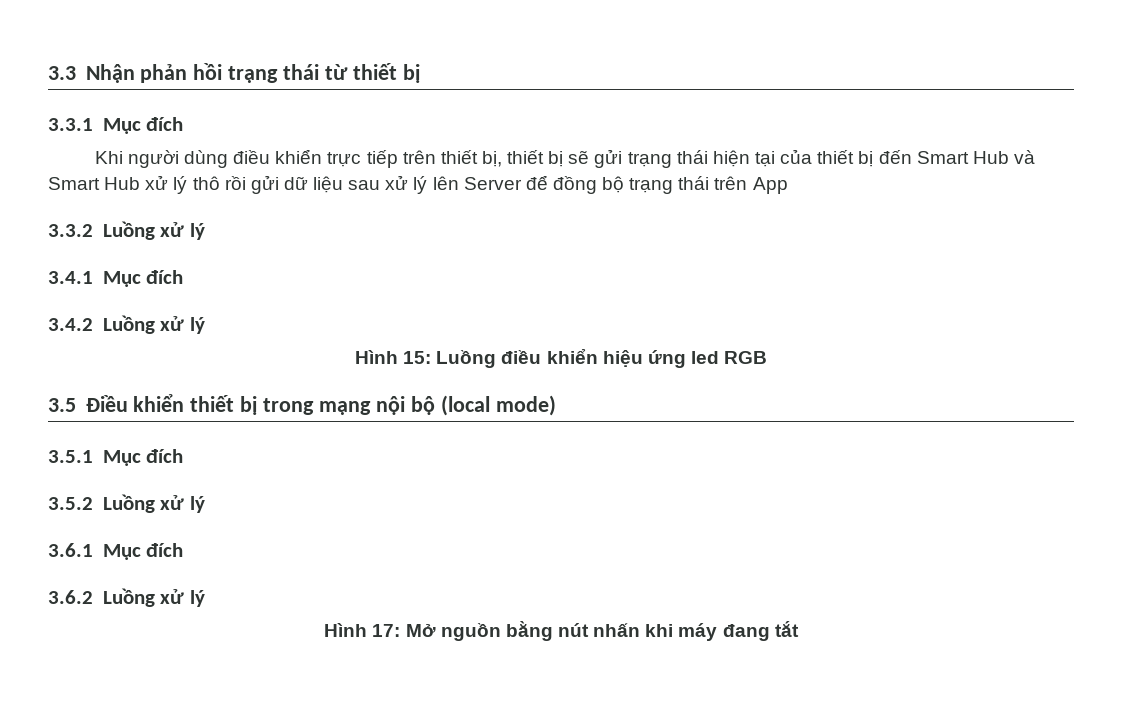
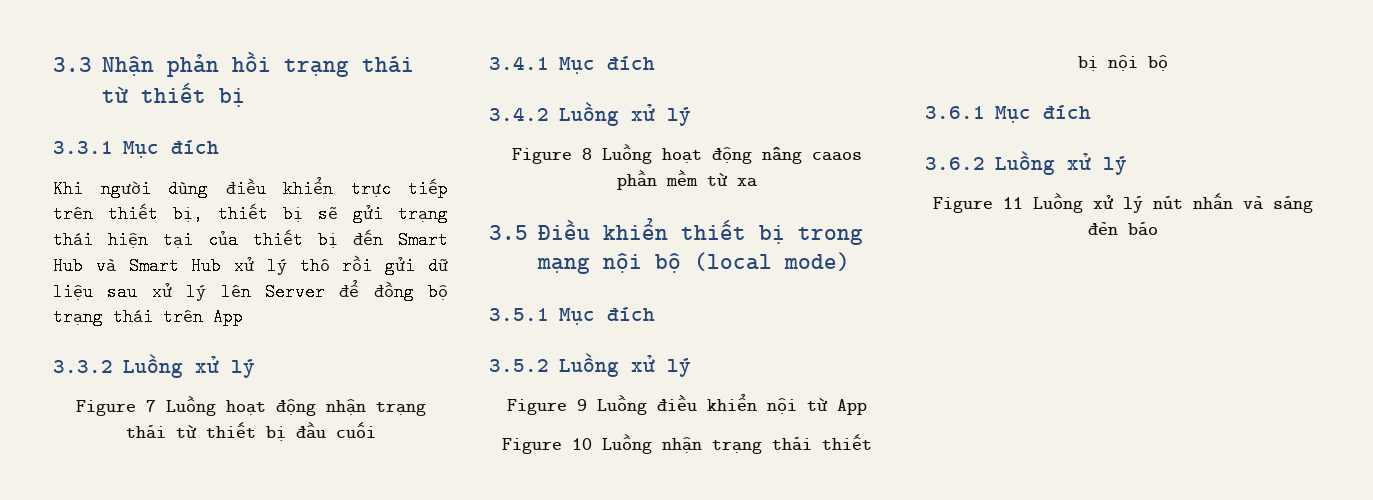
(205, 231) none -> [75,396,426,416] [125,422,376,441] // Figure 7 Luồng hoạt động nhận trạng thái từ thiết bị đầu cuối
[354,349,768,368] Hình 15: Luồng điều khiển hiệu ứng led RGB -> [511,144,862,164] [616,170,757,190] Figure 8 Luồng hoạt động nâng caaos phần mềm từ xa
(205, 504) none -> [506,394,867,415] [501,434,872,454] [1077,55,1168,71] // Figure 9 Luồng điều khiển nội từ App // Figure 10 Luồng nhận trạng thái thiết bị nội bộ
[324,621,799,641] Hình 17: Mở nguồn bằng nút nhấn khi máy đang tắt -> [932,193,1313,213] [1087,222,1158,236] Figure 11 Luồng xử lý nút nhấn và sáng đèn báo

